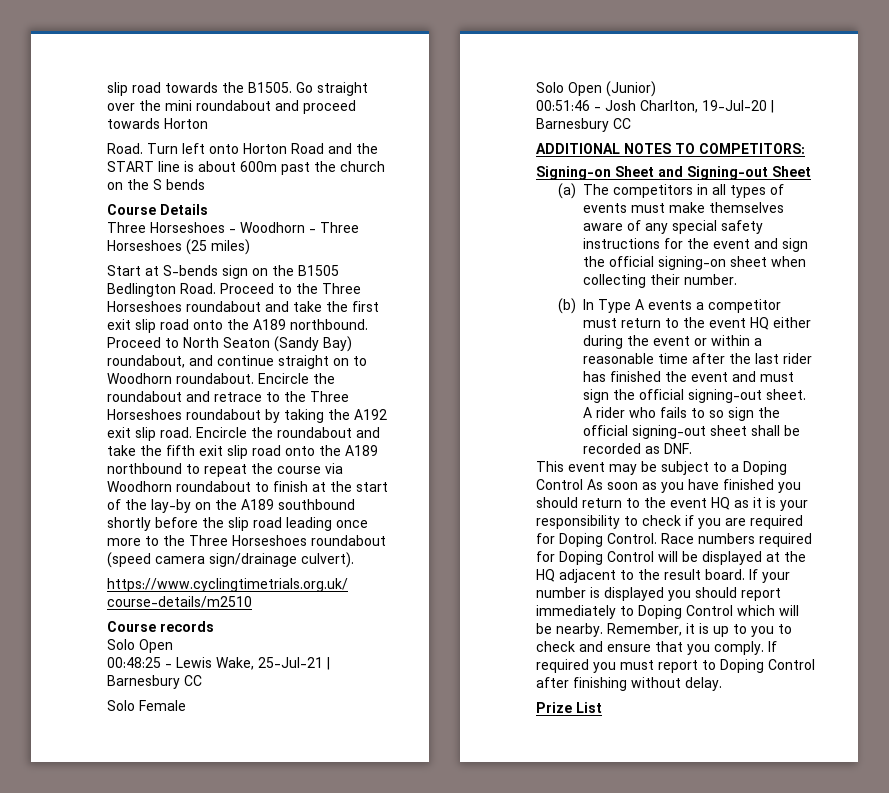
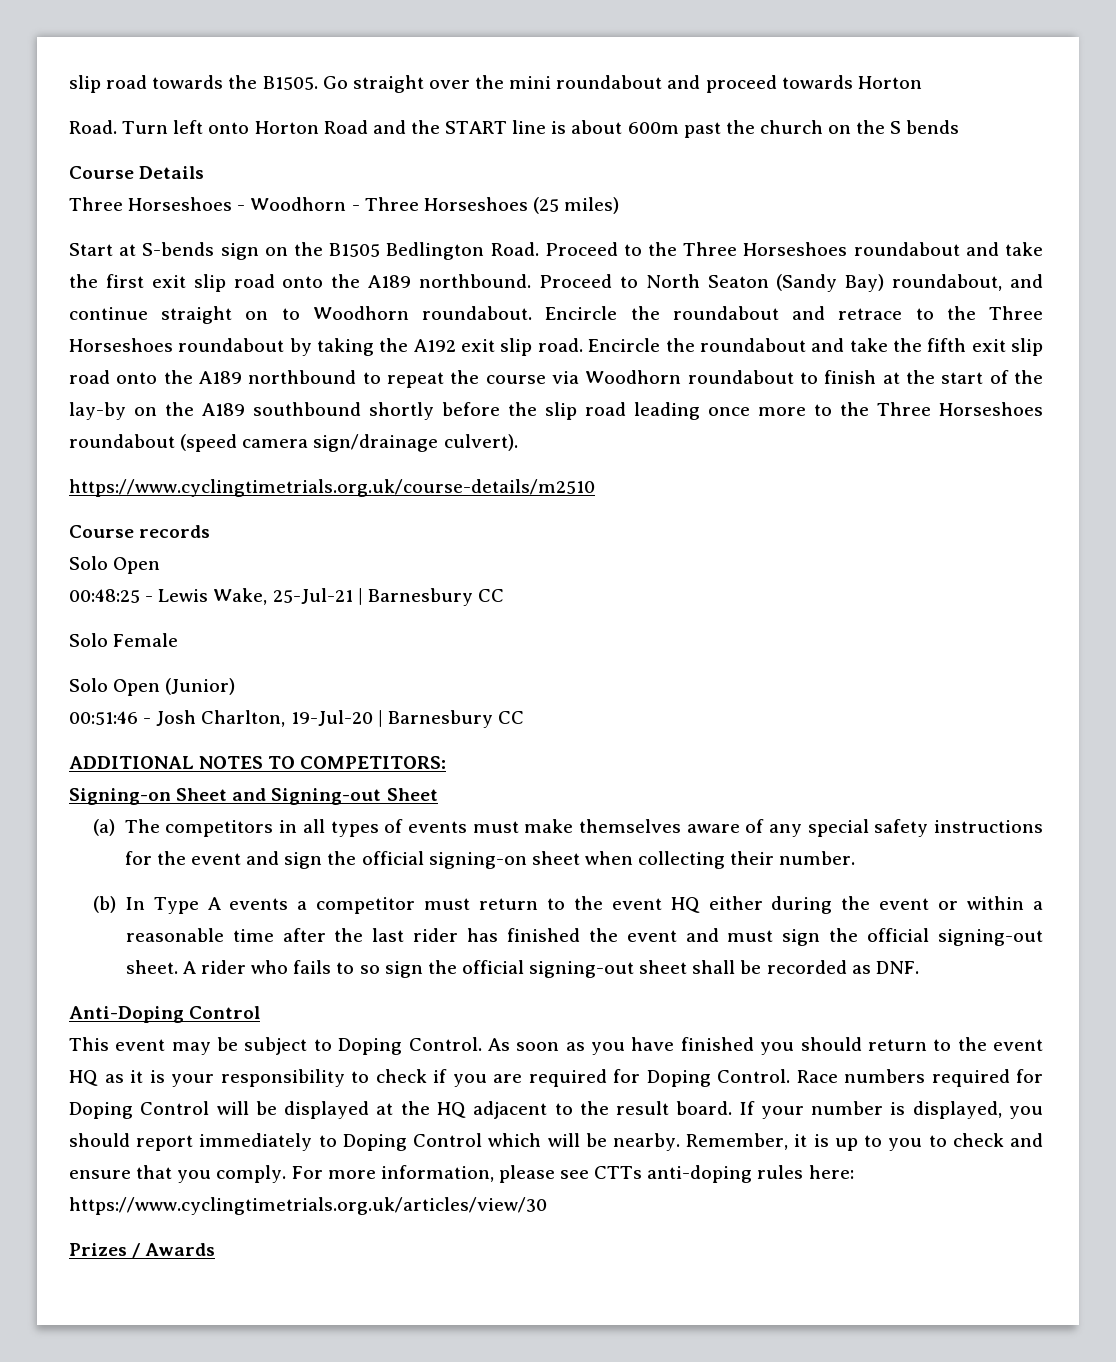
(692, 448) none -> [69,1006,261,1023] // Anti-Doping Control
[731,461,787,475] [536,479,583,490] a Doping Control -> [338,1037,482,1055] Doping Control.
[604,587,664,601] displayed -> [912,1101,1002,1119] displayed,
[768,641,777,652] [536,659,815,673] [536,677,722,691] [536,702,602,713] If required you must report to Doping Control after finishing without delay. // Prize List -> [291,1165,854,1183] [69,1197,547,1215] [69,1243,216,1258] For more information, please see CTTs anti-doping rules here: https://www.cyclingtimetrials.org.uk/articles/view/30 // Prizes / Awards

